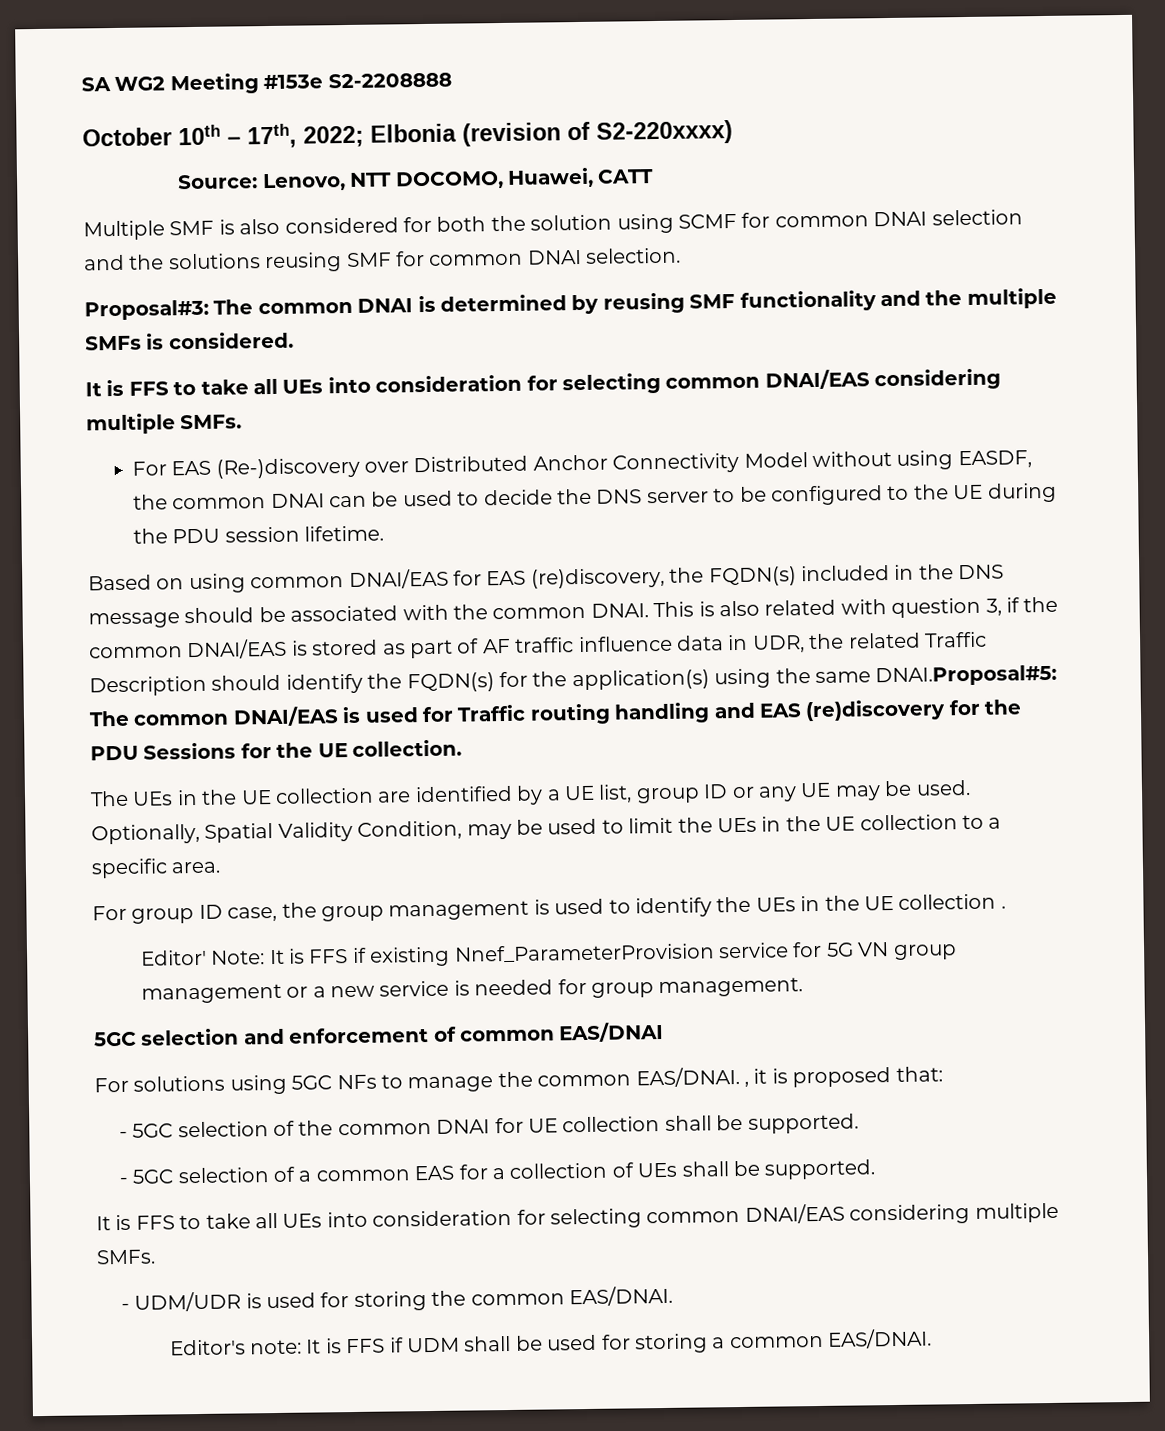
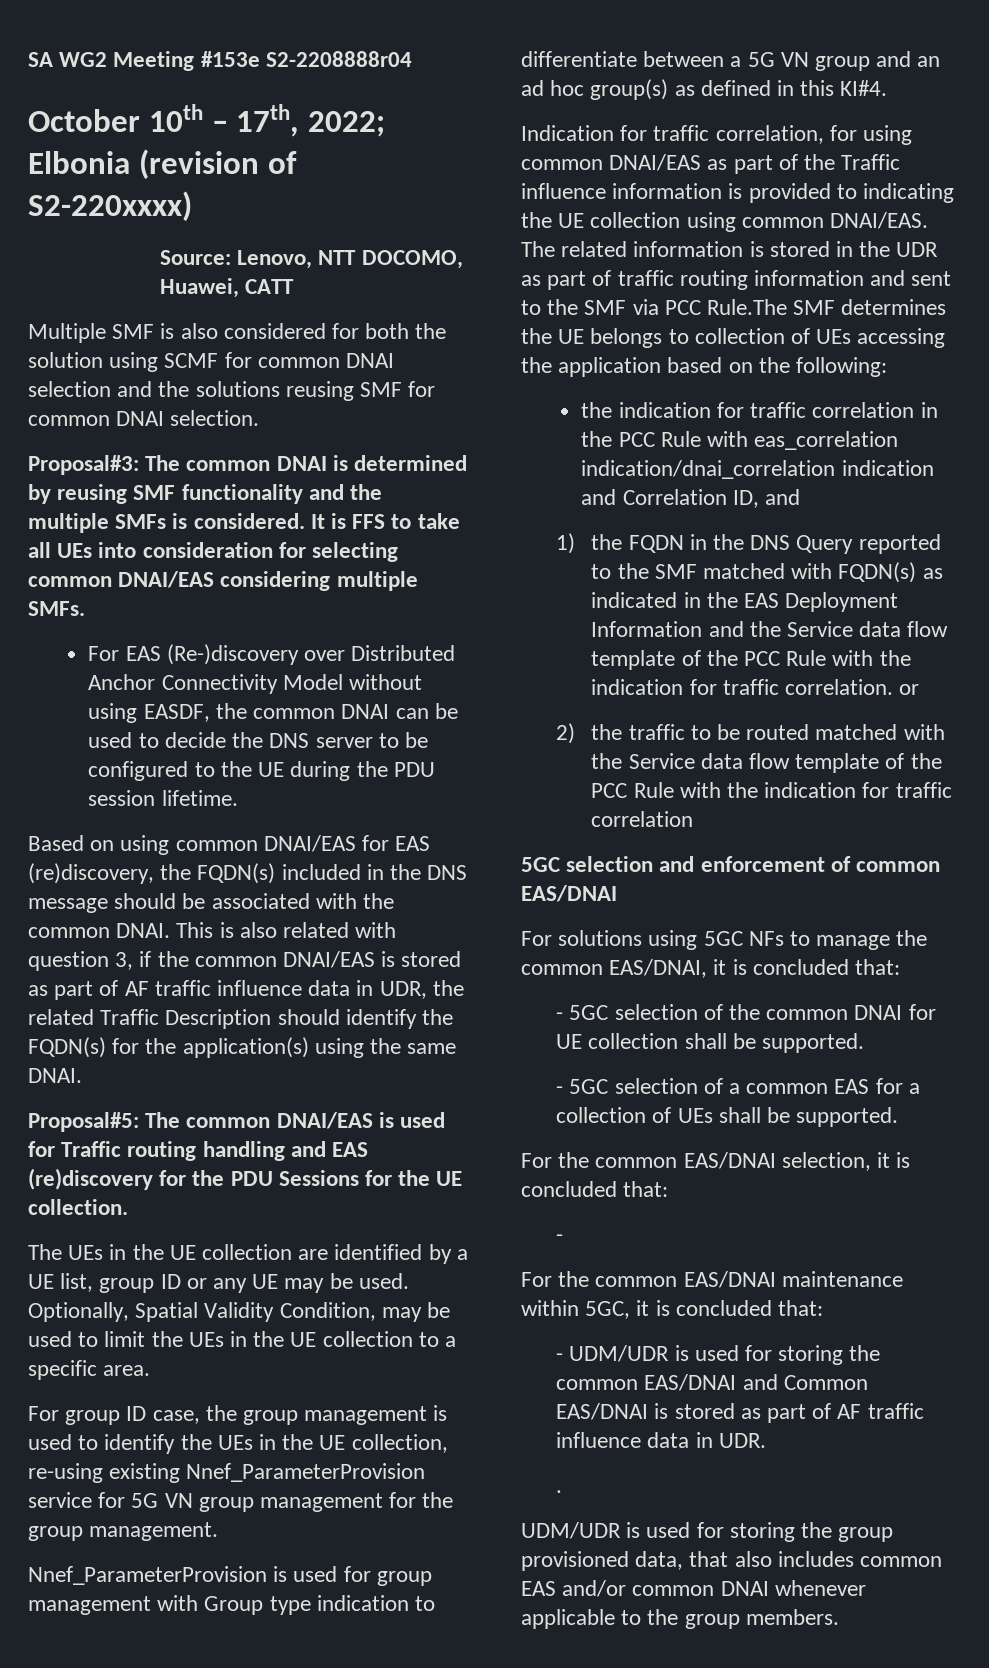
[327,72,452,89] S2-2208888 -> [265,51,412,67] S2-2208888r04
(294, 340) // -> (305, 521) none
[875,664,1058,687] DNAI.Proposal#5: -> [28,1068,82,1083] [28,1112,139,1132] DNAI. // Proposal#5:
[898,893,1006,910] [140,947,367,966] collection . // Editor' Note: It is FFS if -> [351,1434,448,1453] [28,1463,103,1483] collection, re-using
[286,977,804,998] or a new service is needed for group management. -> [389,1492,454,1508] [28,1522,219,1541] [28,1566,432,1586] [28,1595,436,1615] [521,51,941,71] [521,79,888,100] [521,125,913,145] [521,154,901,174] [521,183,955,203] [521,212,929,232] [521,241,939,257] [521,270,952,290] [521,299,947,315] [521,328,946,348] [521,357,888,377] [581,402,938,418] [581,431,899,450] [581,460,934,479] [581,489,801,508] [556,533,941,554] [591,562,943,583] [591,592,899,612] [591,621,949,637] [591,650,911,670] [591,679,920,695] [556,723,945,744] [591,753,942,773] [591,782,952,798] [591,811,694,827] for the group management. // Nnef_ParameterProvision is used for group management with Group type indication to differentiate between a 5G VN group and an ad hoc group(s) as defined in this KI#4. // Indication for traffic correlation, for using common DNAI/EAS as part of the Traffic influence information is provided to indicating the UE collection using common DNAI/EAS. The related information is stored in the UDR as part of traffic routing information and sent to the SMF via PCC Rule.The SMF determines the UE belongs to collection of UEs accessing the application based on the following: // the indication for traffic correlation in the PCC Rule with eas_correlation indication/dnai_correlation indication and Correlation ID, and // 1) the FQDN in the DNS Query reported to the SMF matched with FQDN(s) as indicated in the EAS Deployment Information and the Service data flow template of the PCC Rule with the indication for traffic correlation. or // 2) the traffic to be routed matched with the Service data flow template of the PCC Rule with the indication for traffic correlation
[635,1067,892,1088] EAS/DNAI. , it is proposed -> [609,959,849,978] EAS/DNAI, it is concluded
[96,1202,1059,1231] [96,1249,156,1265] It is FFS to take all UEs into consideration for selecting common DNAI/EAS considering multiple SMFs. -> [521,1152,911,1171] [521,1181,669,1197] [556,1234,564,1242] [521,1271,903,1288] [521,1300,824,1319] For the common EAS/DNAI selection, it is concluded that: // - // For the common EAS/DNAI maintenance within 5GC, it is concluded that:
[569,1285,674,1307] [169,1328,933,1356] EAS/DNAI. // Editor's note: It is FFS if UDM shall be used for storing a common EAS/DNAI. -> [644,1374,868,1391] [556,1403,924,1423] [556,1432,766,1448] [556,1490,563,1493] [521,1522,894,1542] [521,1551,943,1571] [521,1580,866,1597] [521,1609,839,1629] EAS/DNAI and Common EAS/DNAI is stored as part of AF traffic influence data in UDR. // . // UDM/UDR is used for storing the group provisioned data, that also includes common EAS and/or common DNAI whenever applicable to the group members.

